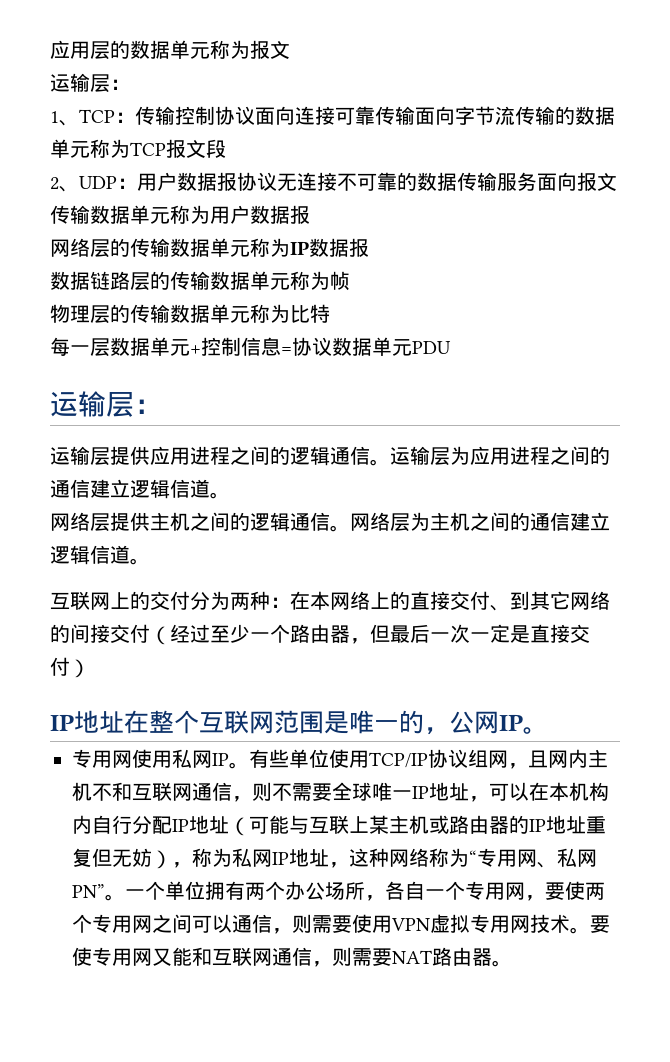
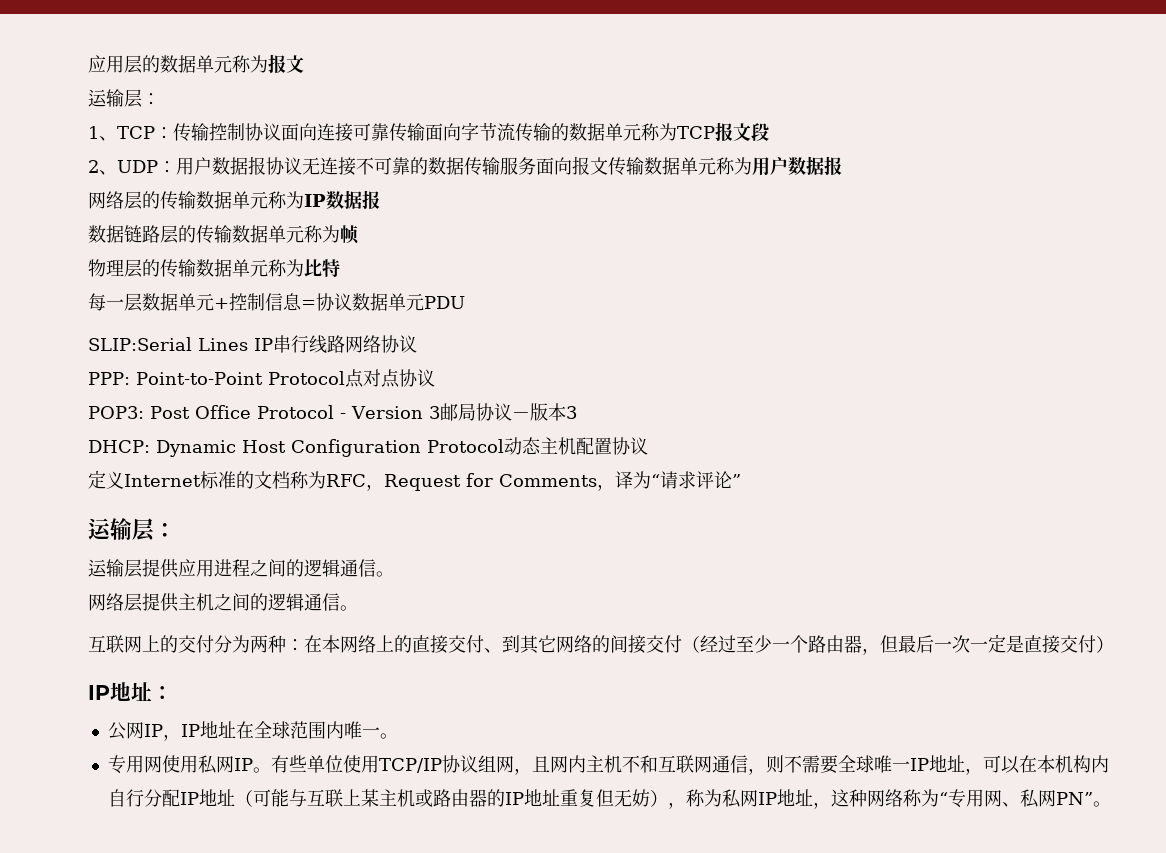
(451, 347) none -> [88,335,417,354] [88,369,435,388] [88,403,577,421] [88,437,648,457] [88,470,741,491] // SLIP:Serial Lines IP串行线路网络协议 // PPP: Point-to-Point Protocol点对点协议 // POP3: Post Office Protocol - Version 3邮局协议－版本3 // DHCP: Dynamic Host Configuration Protocol动态主机配置协议 // 定义Internet标准的文档称为RFC，Request for Comments，译为“请求评论”
[390,446,610,466] [50,479,230,499] 运输层为应用进程之间的通信建立逻辑信道。 -> (394, 574) none
[350,512,610,532] [50,545,150,565] 网络层为主机之间的通信建立逻辑信道。 -> (358, 608) none
[124,710,523,735] 在整个互联网范围是唯一的，公网IP -> [152,686,173,700] [107,721,380,741] ： // 公网IP，IP地址在全球范围内唯一
[125,881,605,901] [72,914,610,934] [72,947,512,967] 一个单位拥有两个办公场所，各自一个专用网，要使两个专用网之间可以通信，则需要使用VPN虚拟专用网技术。要使专用网又能和互联网通信，则需要NAT路由器。 -> (1111, 804) none

